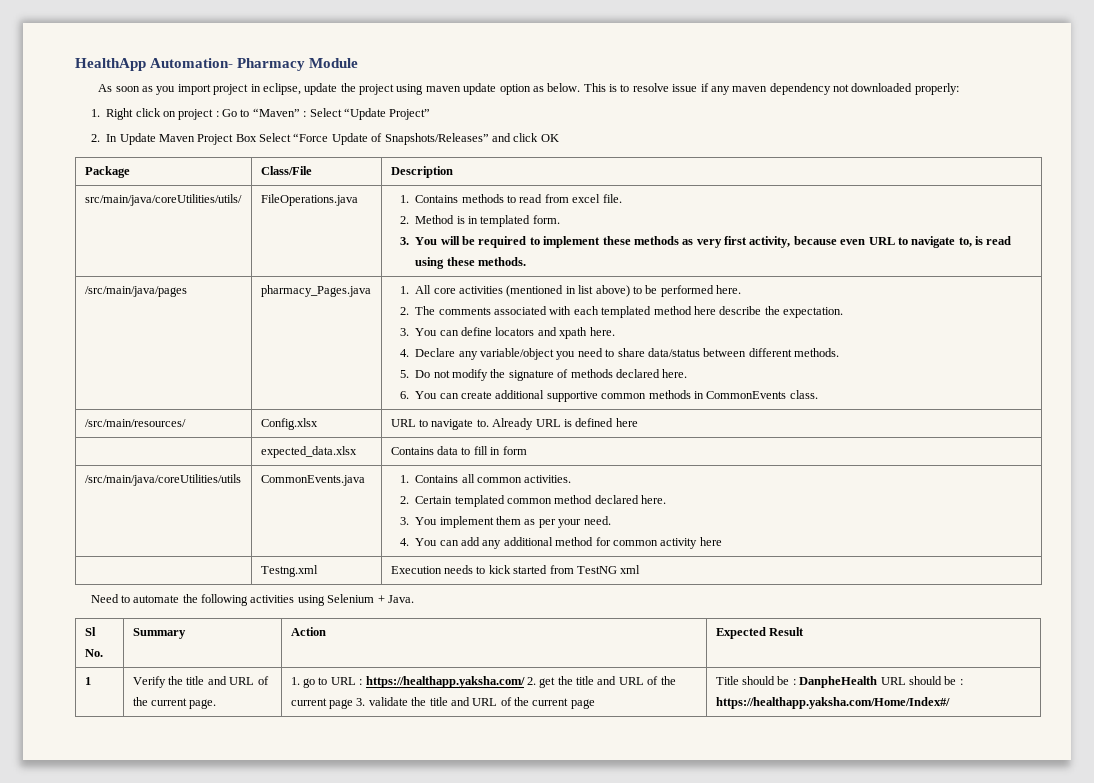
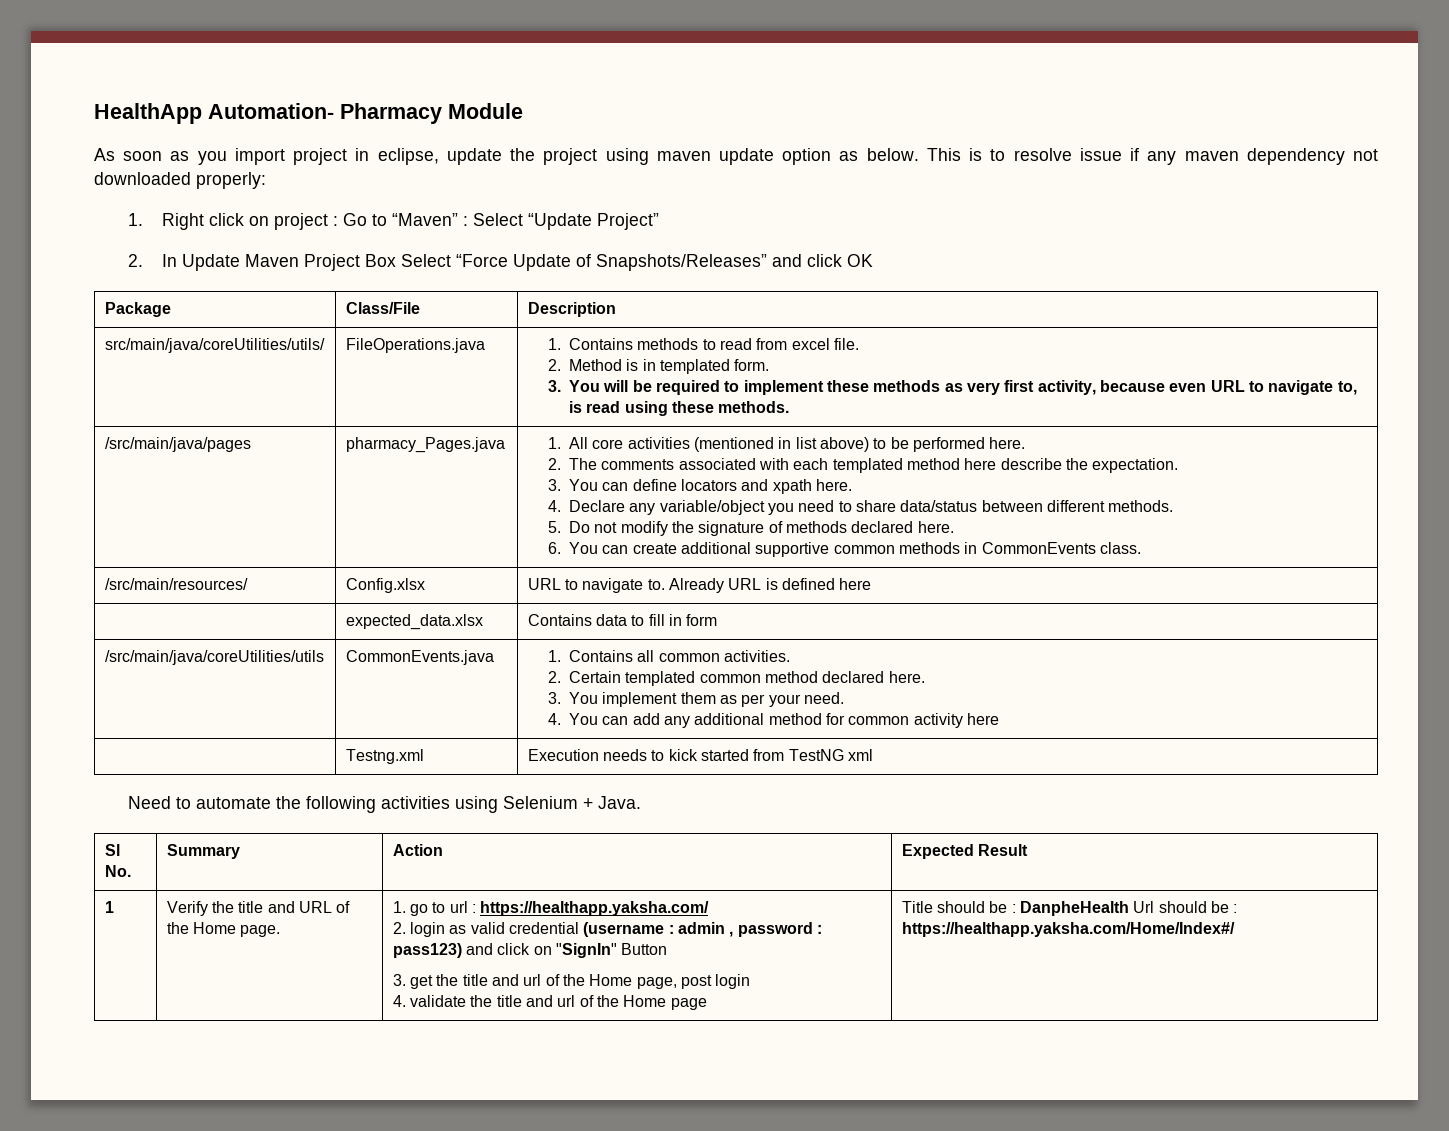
[151,698,188,706] current -> [193,922,237,934] Home
[330,677,356,685] URL -> [449,901,468,913] url
[526,677,536,685] 2. -> [392,922,822,937] [392,943,668,958] [392,974,406,986] // 2. login as valid credential (username : admin , password : pass123) and click on "SignIn" Button // 3.
[618,676,676,685] [290,698,366,709] URL of the current page 3. -> [523,974,751,989] [392,995,406,1007] url of the Home page, post login // 4.
[472,697,569,706] URL of the current -> [557,995,667,1007] url of the Home
[880,677,906,685] URL -> [1133,901,1155,913] Url

